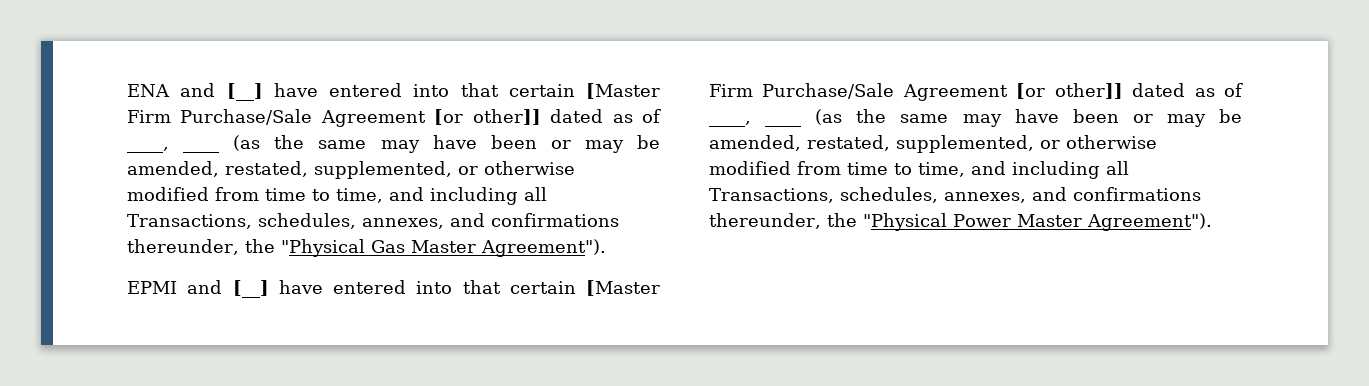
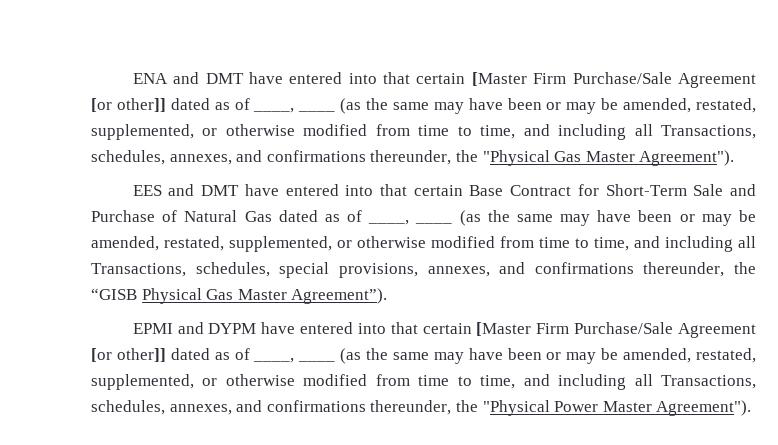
[226,83,263,101] [__] -> [205,73,244,84] DMT
(606, 248) none -> [132,184,756,196] [91,210,756,226] [91,236,756,252] [91,262,756,278] [91,288,388,304] // EES and DMT have entered into that certain Base Contract for Short-Term Sale and Purchase of Natural Gas dated as of ____, ____ (as the same may have been or may be amended, restated, supplemented, or otherwise modified from time to time, and including all Transactions, schedules, special provisions, annexes, and confirmations thereunder, the “GISB Physical Gas Master Agreement”).
[232,280,269,298] [__] -> [208,323,257,334] DYPM

